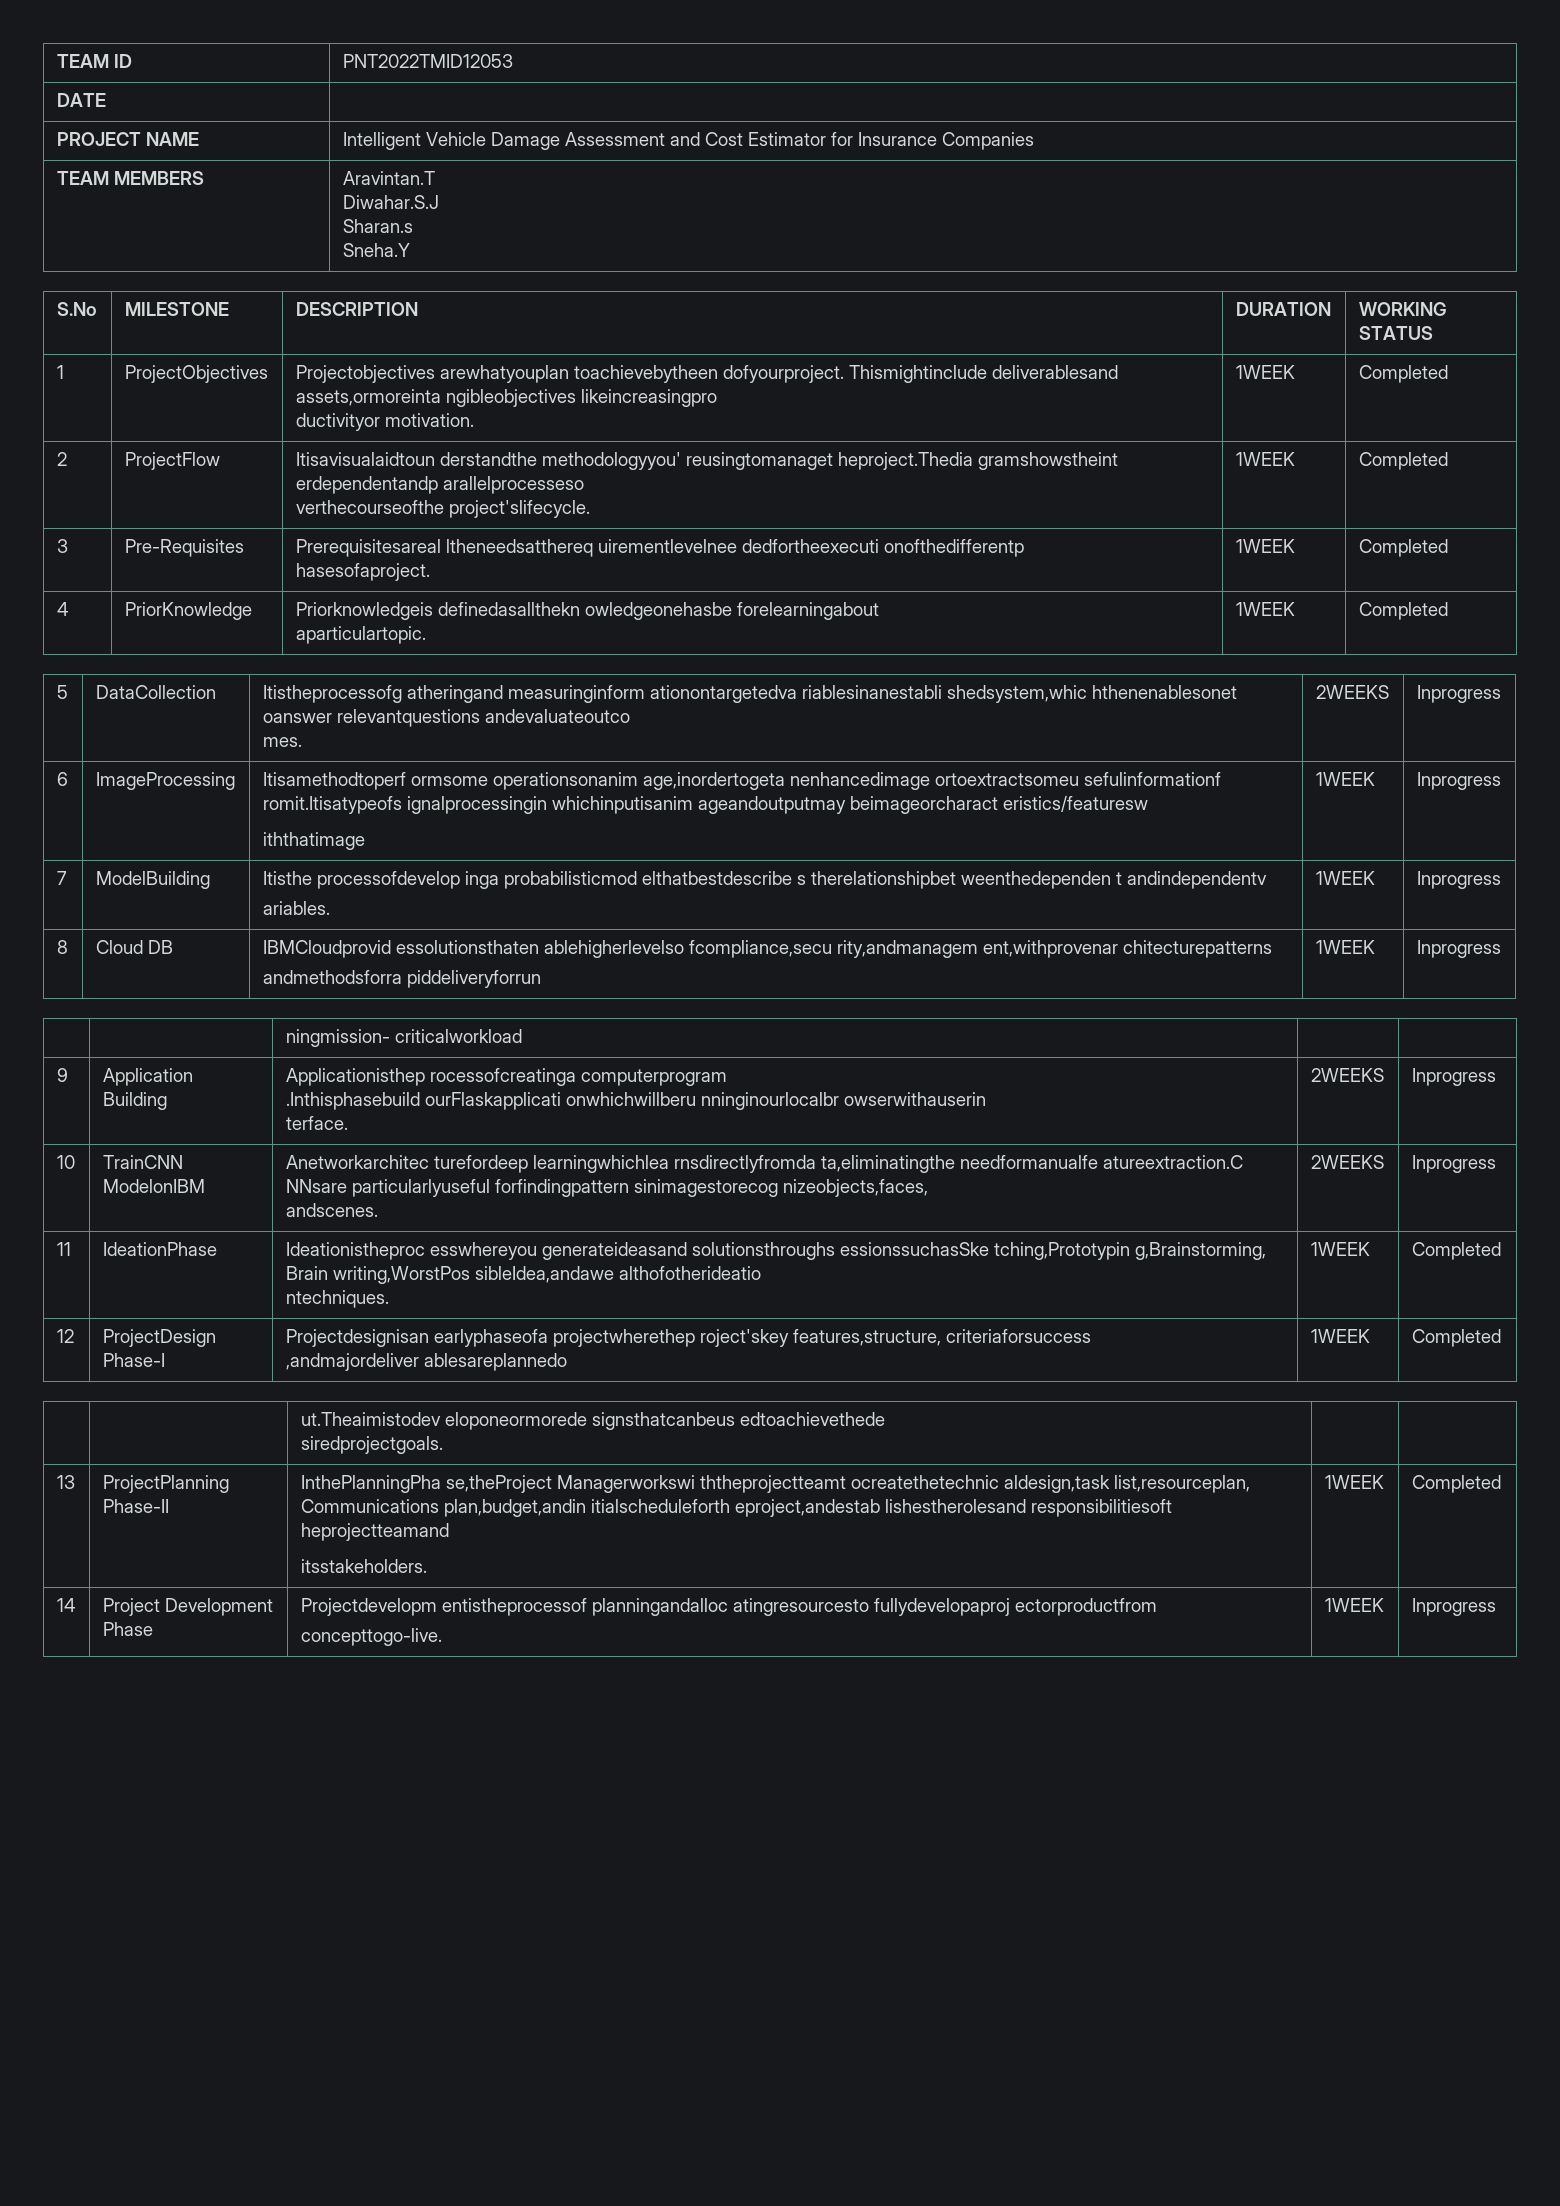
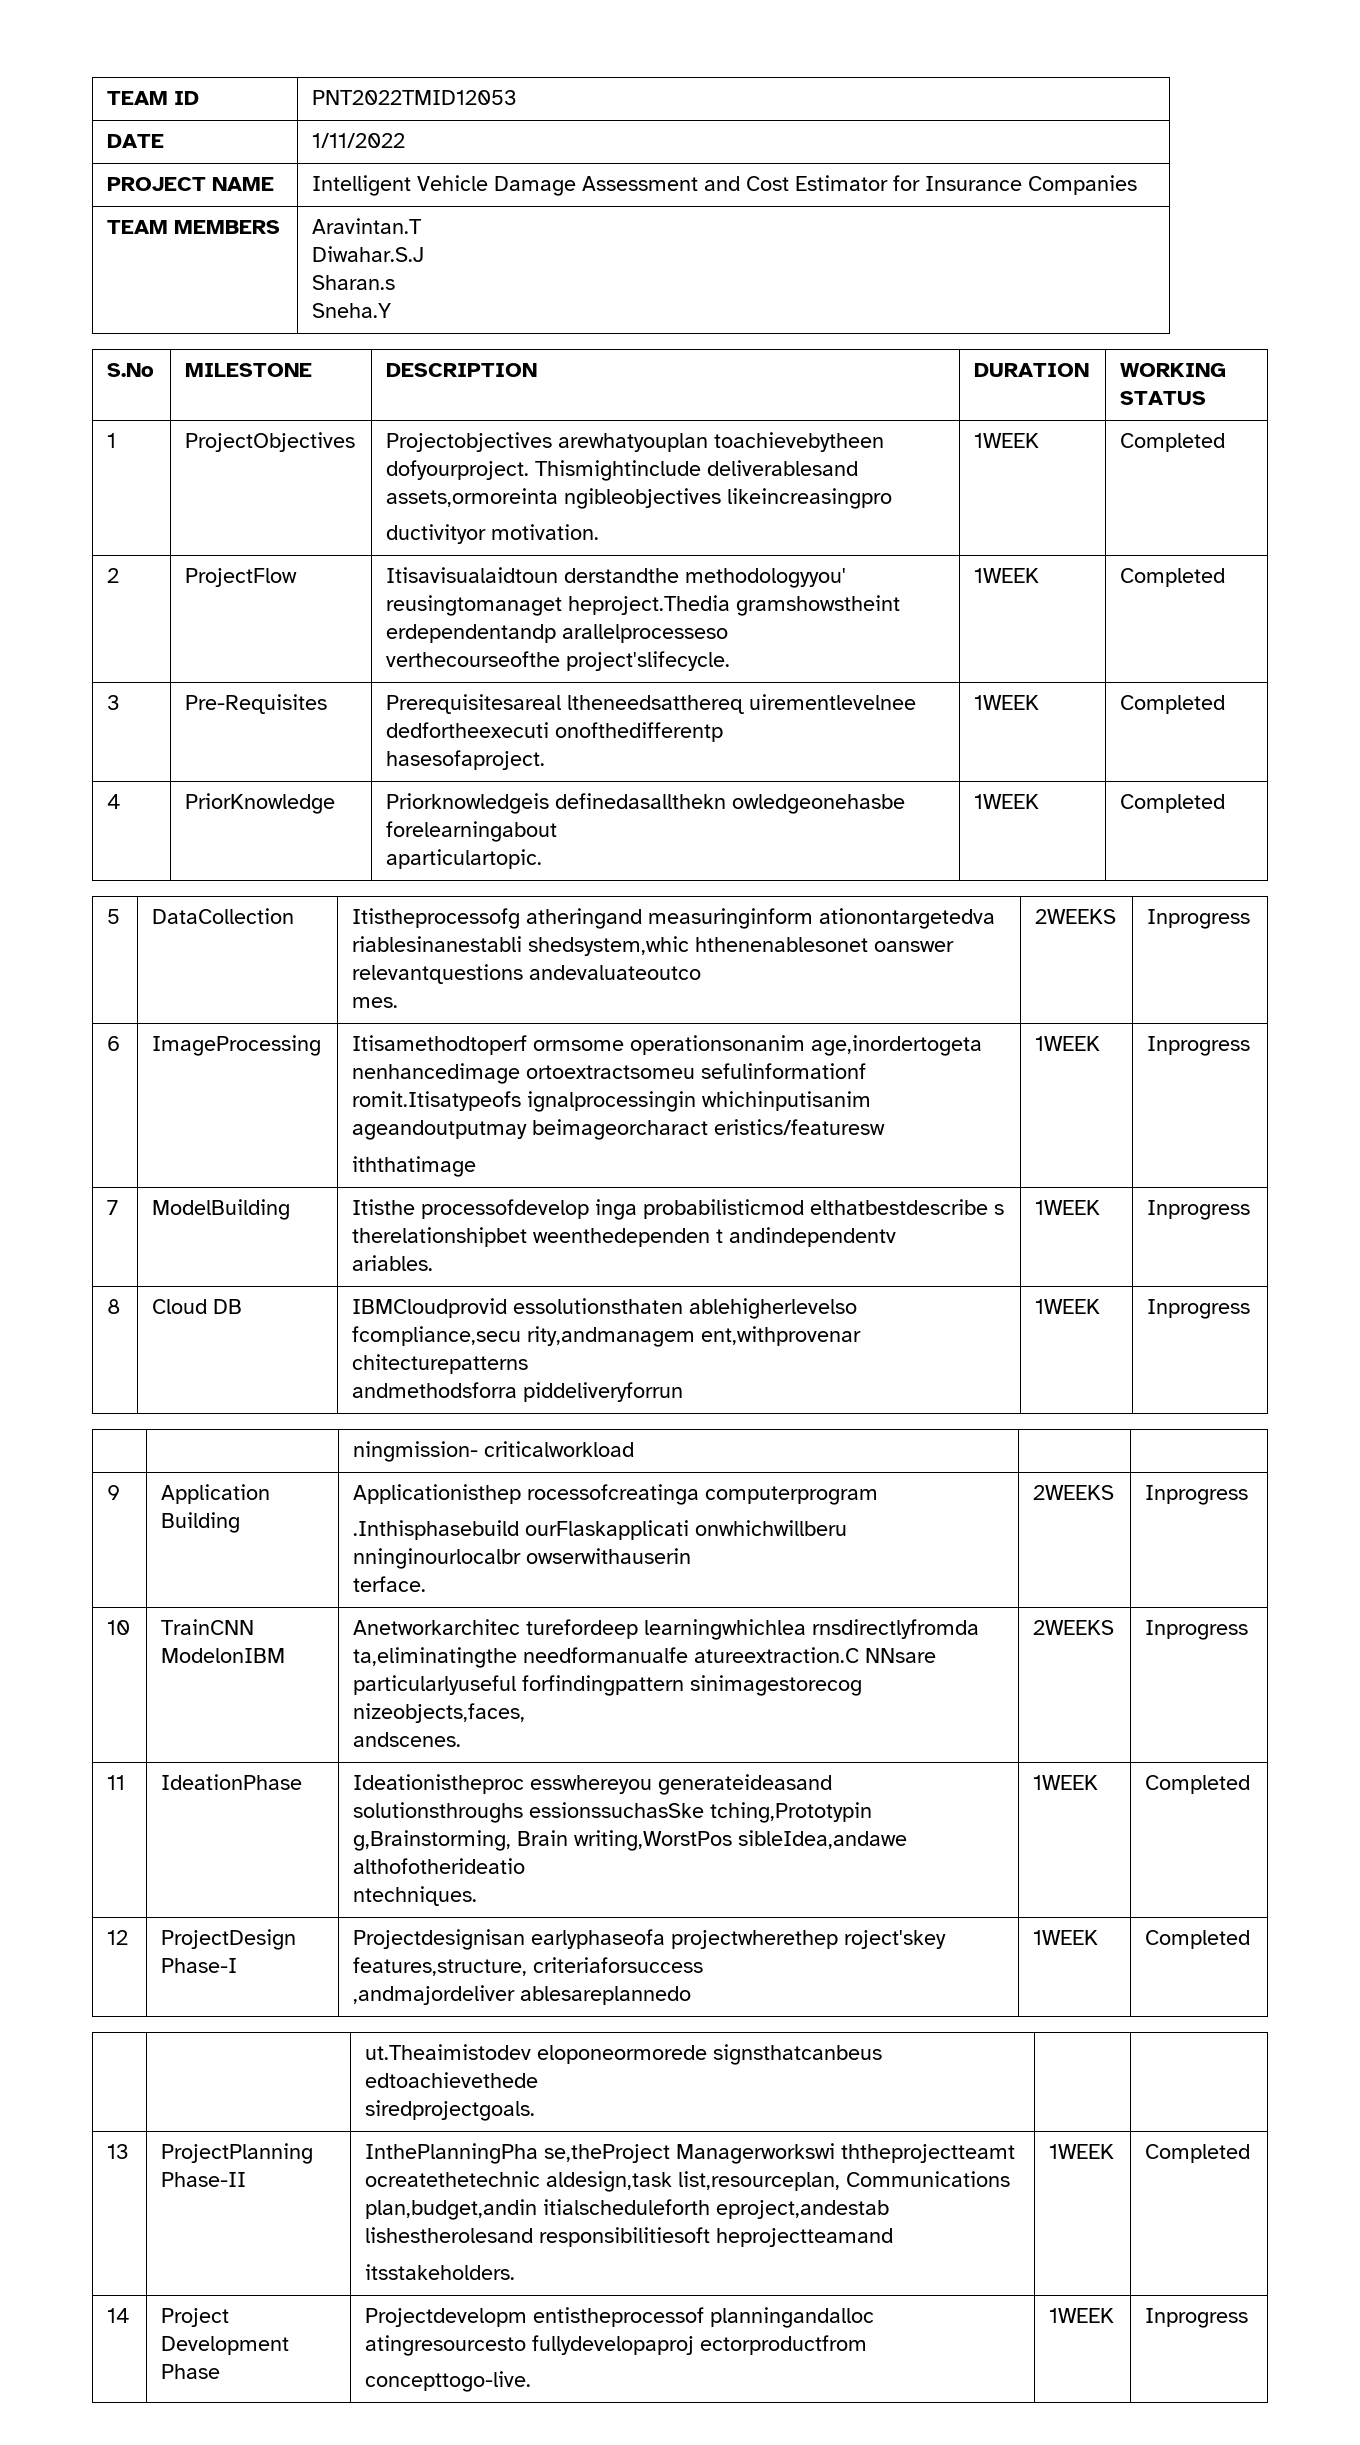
(106, 100) none -> [312,133,406,148] 1/11/2022

